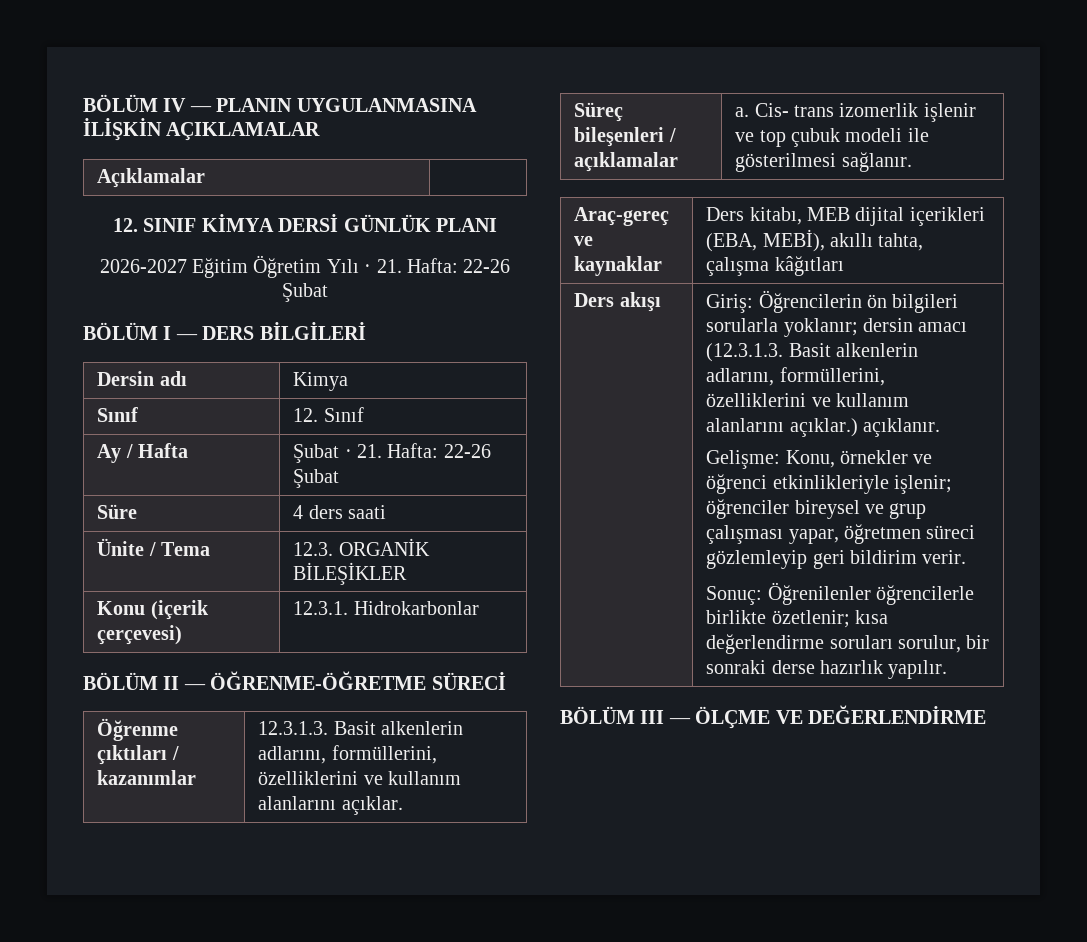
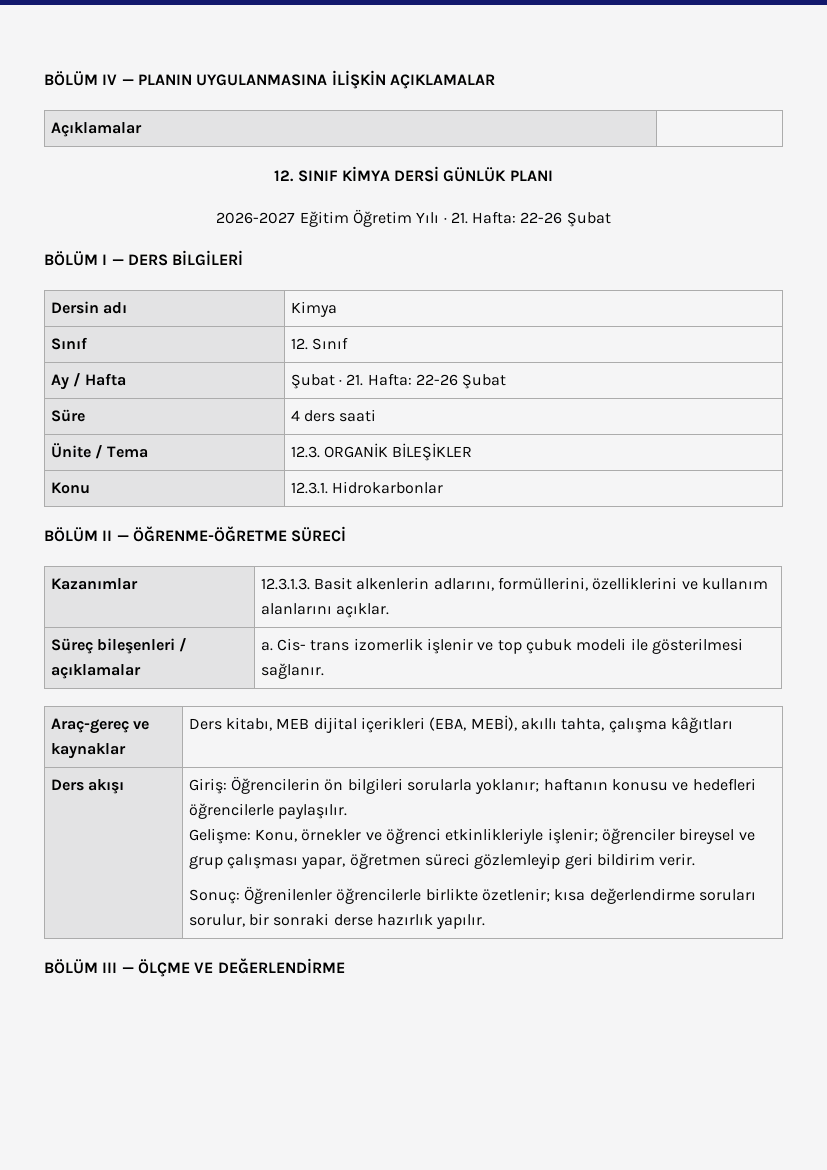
[150,600,209,620] [97,625,183,645] (içerik çerçevesi) -> (90, 488) none
[97,718,179,741] [97,745,179,765] [97,770,197,785] Öğrenme çıktıları / kazanımlar -> [50,578,138,590] Kazanımlar
[862,318,968,332] [706,343,918,362] [706,367,885,386] [706,393,909,407] [706,418,940,437] dersin amacı (12.3.1.3. Basit alkenlerin adlarını, formüllerini, özelliklerini ve kullanım alanlarını açıklar.) açıklanır. -> [543,778,756,791] [188,803,348,819] haftanın konusu ve hedefleri öğrencilerle paylaşılır.

